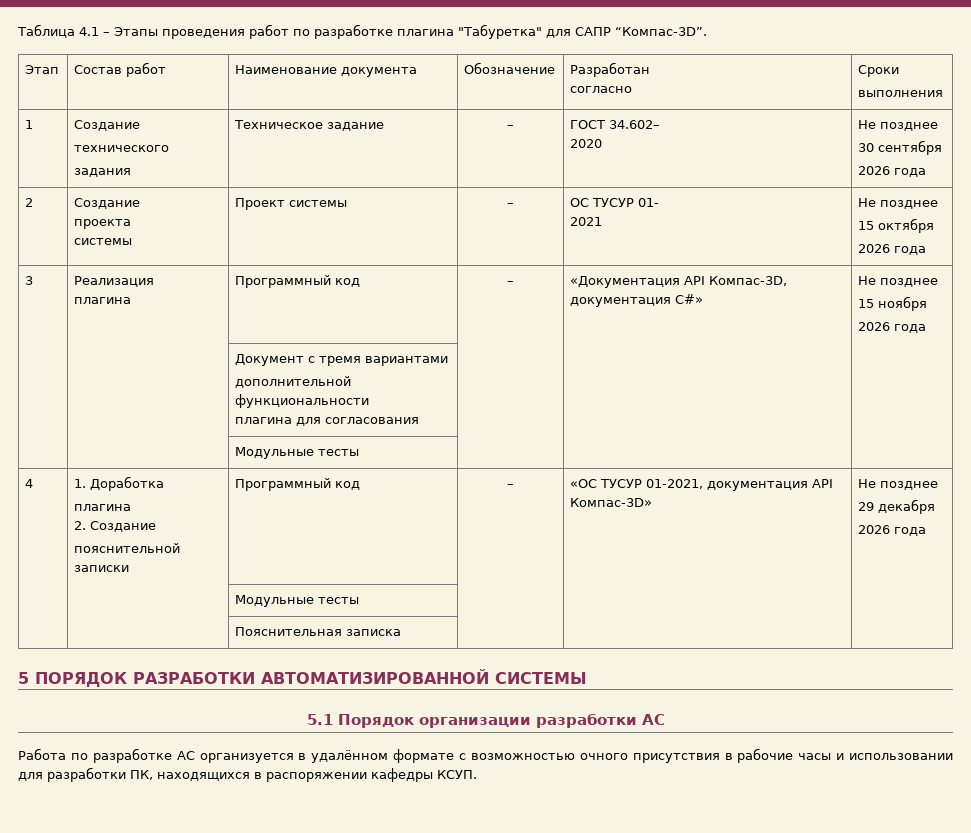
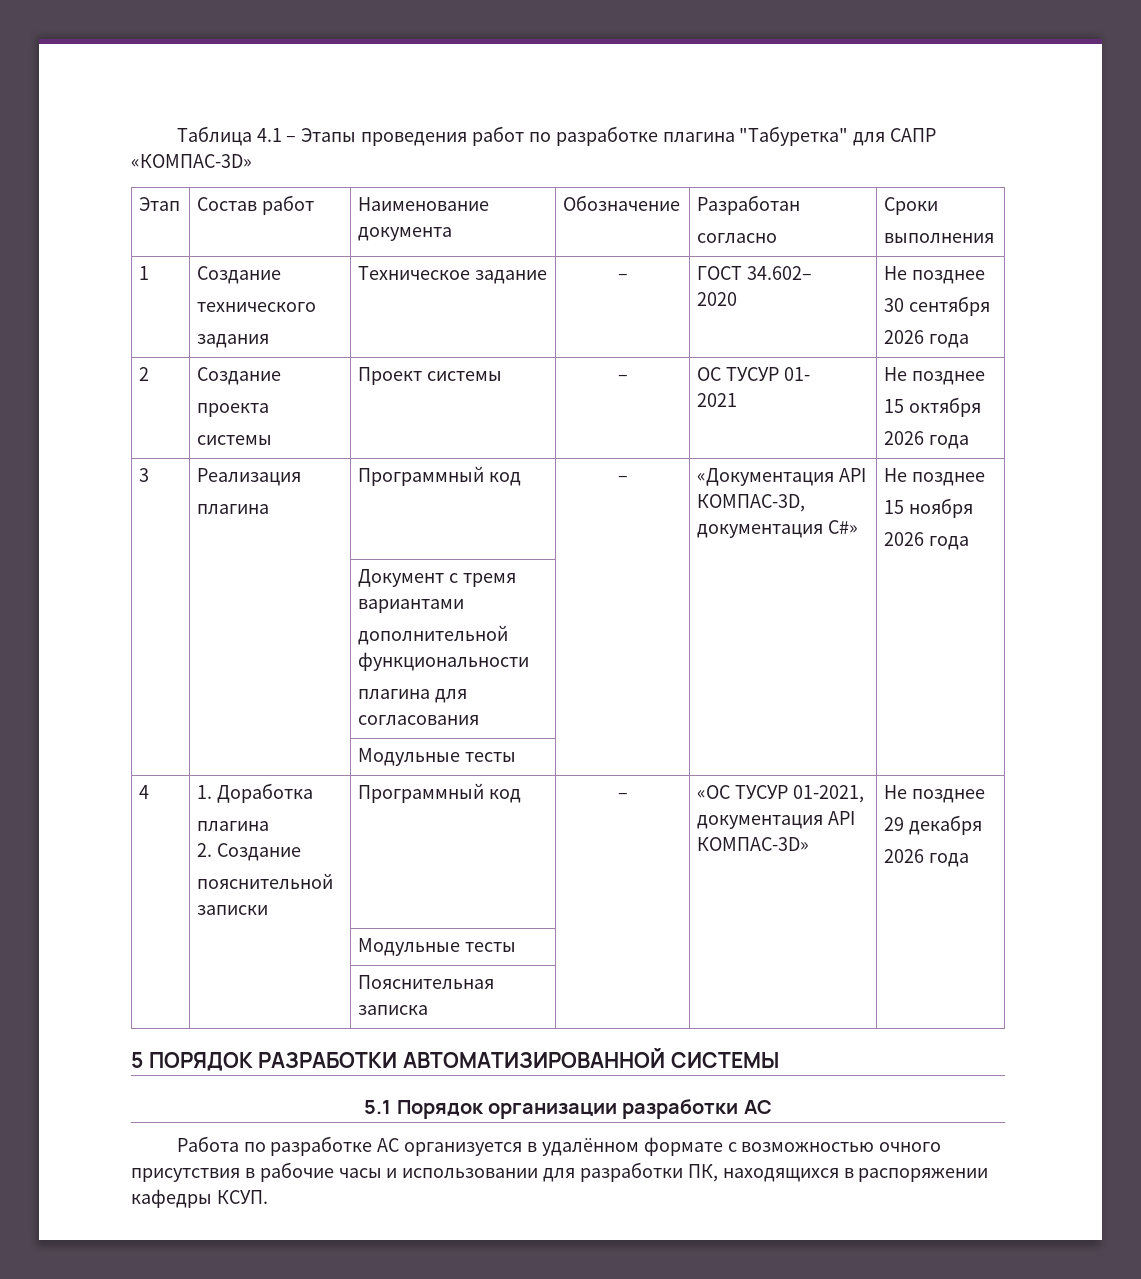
[615,27,707,36] “Компас-3D”. -> [131,154,252,168] «КОМПАС-3D»
[709,276,788,286] Компас-3D, -> [697,494,806,512] КОМПАС-3D,
[570,498,653,507] Компас-3D» -> [697,837,810,851] КОМПАС-3D»

